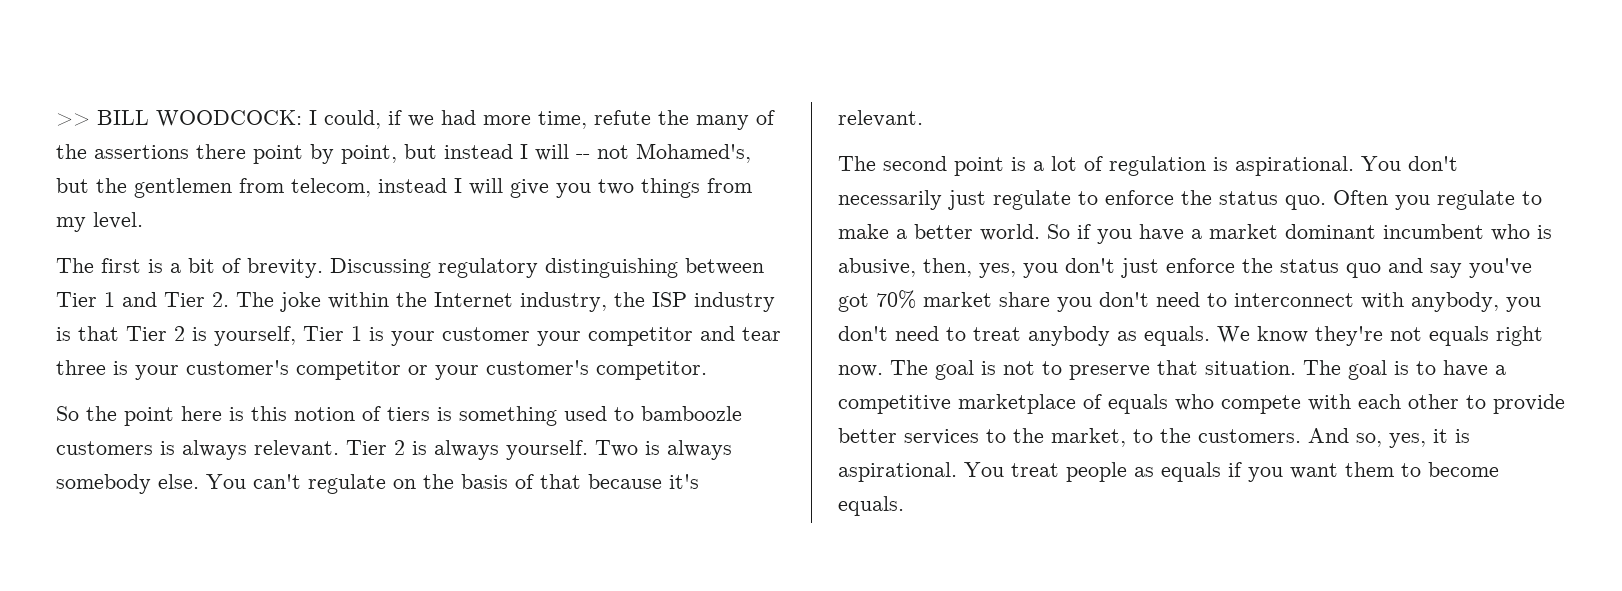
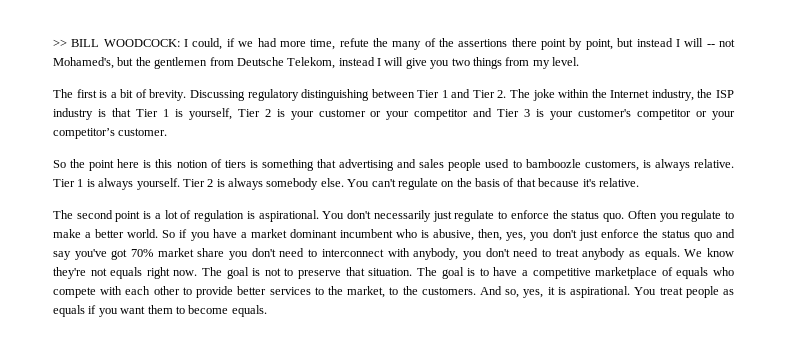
[291,178,371,197] telecom, -> [236,57,336,69] Deutsche Telekom,
[174,326,185,341] 2 -> [162,109,169,117] 1
[351,326,362,341] 1 -> [264,109,271,117] 2
(530, 334) none -> [370,111,382,117] or
[742,327,781,341] [56,360,106,375] tear three -> [497,109,531,117] Tier 3
[486,360,707,380] customer's competitor. -> [53,128,168,139] competitor’s customer.
(557, 416) none -> [317,159,482,171] that advertising and sales people
[56,440,405,460] customers is always relevant. Tier 2 -> [584,159,734,171] [53,179,84,187] customers, is always relative. Tier 1
[595,440,638,457] Two -> [182,179,214,187] Tier 2
[838,110,923,127] relevant. -> [598,178,639,187] relative.

